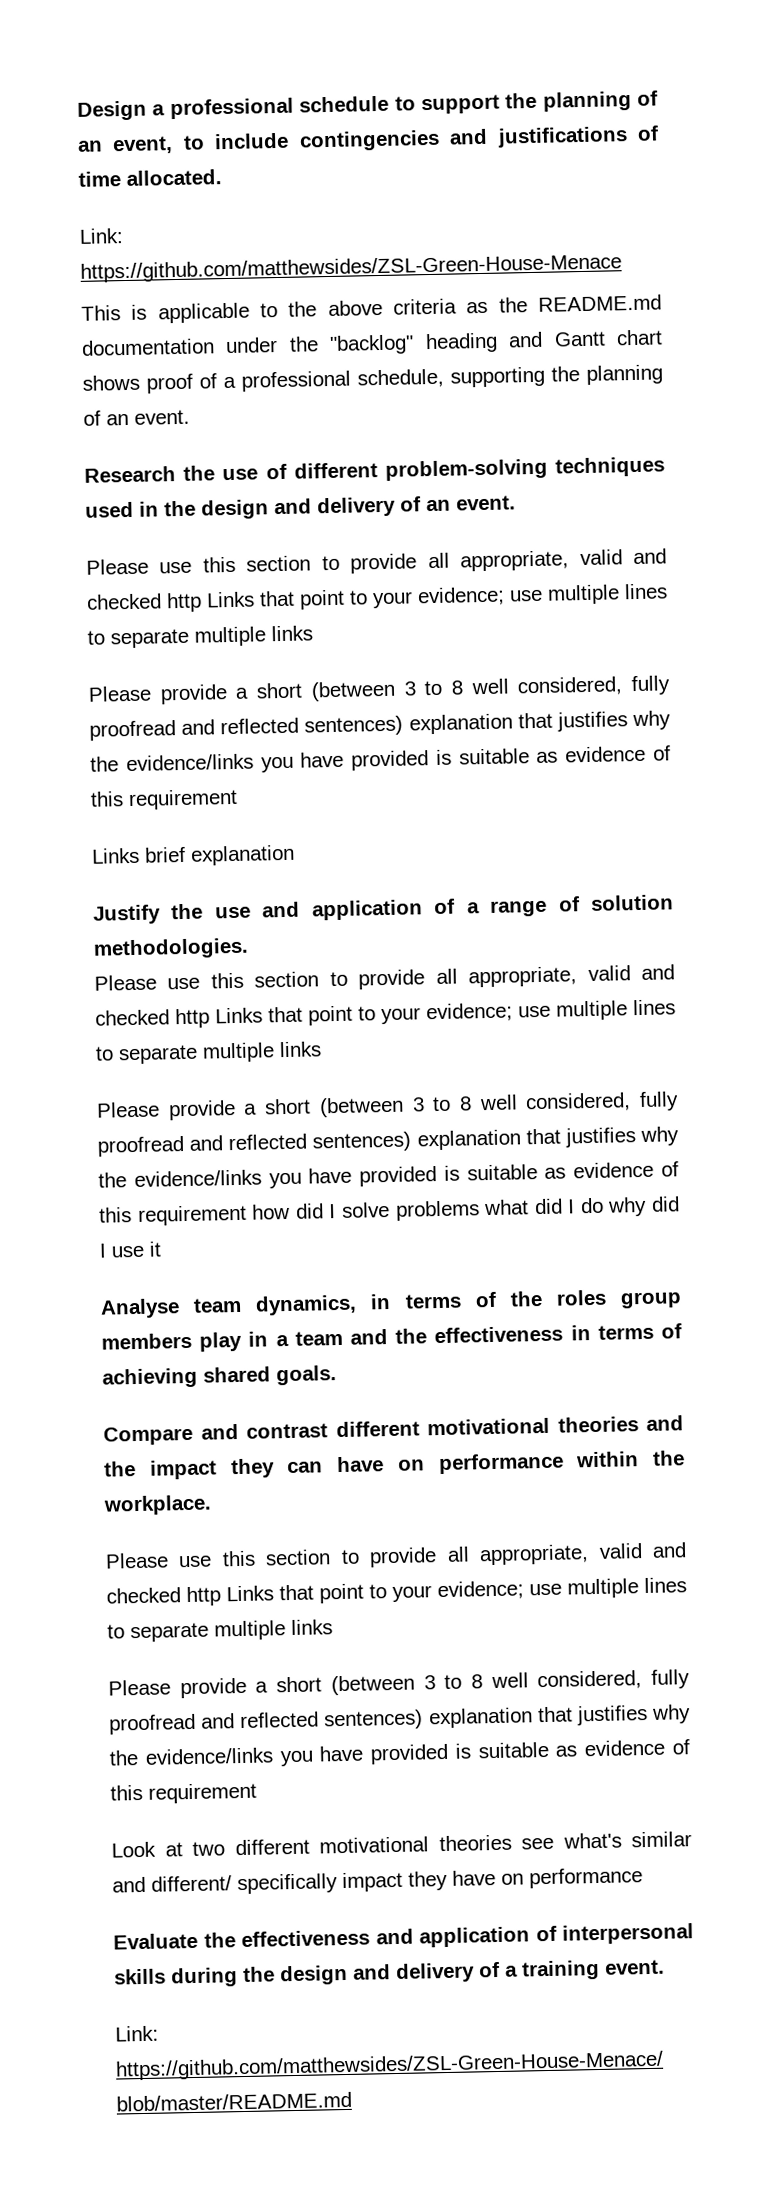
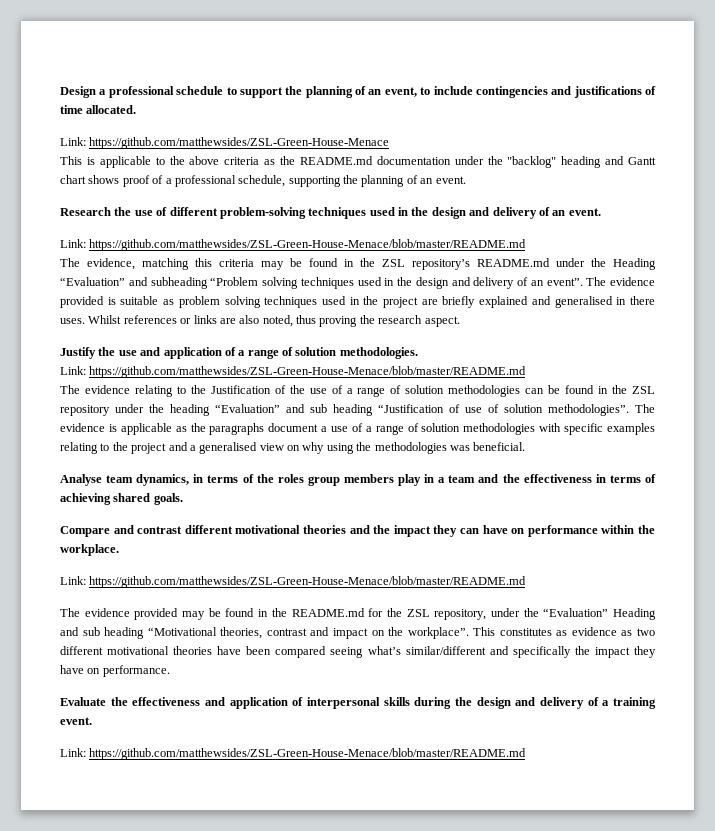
[86,548,668,575] [86,583,668,613] [87,625,313,649] [88,675,671,705] [89,710,671,741] [90,745,671,773] [90,788,238,811] [91,844,295,866] Please use this section to provide all appropriate, valid and checked http Links that point to your evidence; use multiple lines to separate multiple links // Please provide a short (between 3 to 8 well considered, fully proofread and reflected sentences) explanation that justifies why the evidence/links you have provided is suitable as evidence of this requirement // Links brief explanation -> [60,239,527,251] [60,258,656,270] [60,277,655,289] [60,296,655,308] [60,315,460,327] Link: https://github.com/matthewsides/ZSL-Green-House-Menace/blob/master/README.md // The evidence, matching this criteria may be found in the ZSL repository’s README.md under the Heading “Evaluation” and subheading “Problem solving techniques used in the design and delivery of an event”. The evidence provided is suitable as problem solving techniques used in the project are briefly explained and generalised in there uses. Whilst references or links are also noted, thus proving the research aspect.
[94,964,676,991] [95,999,676,1029] [95,1041,322,1065] [96,1091,679,1121] [97,1126,679,1157] [98,1161,679,1189] [99,1196,680,1226] [99,1241,162,1258] Please use this section to provide all appropriate, valid and checked http Links that point to your evidence; use multiple lines to separate multiple links // Please provide a short (between 3 to 8 well considered, fully proofread and reflected sentences) explanation that justifies why the evidence/links you have provided is suitable as evidence of this requirement how did I solve problems what did I do why did I use it -> [60,366,527,378] [60,385,655,397] [60,404,655,416] [60,423,655,435] [60,442,526,454] Link: https://github.com/matthewsides/ZSL-Green-House-Menace/blob/master/README.md // The evidence relating to the Justification of the use of a range of solution methodologies can be found in the ZSL repository under the heading “Evaluation” and sub heading “Justification of use of solution methodologies”. The evidence is applicable as the paragraphs document a use of a range of solution methodologies with specific examples relating to the project and a generalised view on why using the methodologies was beneficial.
[105,1542,688,1569] [106,1577,687,1607] [107,1619,333,1643] [108,1669,690,1699] [109,1704,691,1735] [109,1739,690,1767] [110,1782,257,1804] [111,1831,692,1858] [112,1873,338,1895] Please use this section to provide all appropriate, valid and checked http Links that point to your evidence; use multiple lines to separate multiple links // Please provide a short (between 3 to 8 well considered, fully proofread and reflected sentences) explanation that justifies why the evidence/links you have provided is suitable as evidence of this requirement // Look at two different motivational theories see what's similar and different/ specifically -> [60,576,527,588] [60,608,656,620] [60,627,655,639] [60,646,590,658] Link: https://github.com/matthewsides/ZSL-Green-House-Menace/blob/master/README.md // The evidence provided may be found in the README.md for the ZSL repository, under the “Evaluation” Heading and sub heading “Motivational theories, contrast and impact on the workplace”. This constitutes as evidence as two different motivational theories have been compared seeing what’s similar/different and specifically the
[529,1867,643,1889] performance -> [102,665,170,677] performance.

